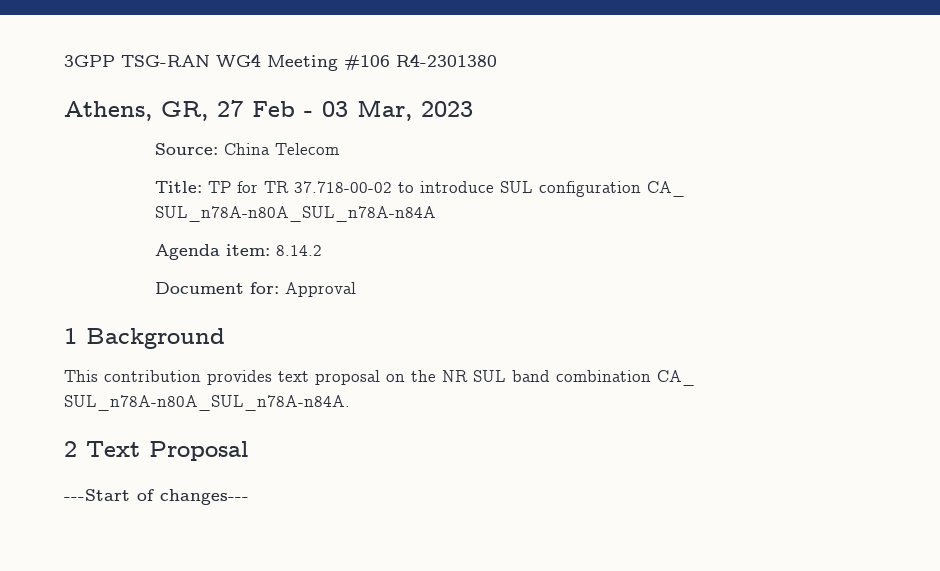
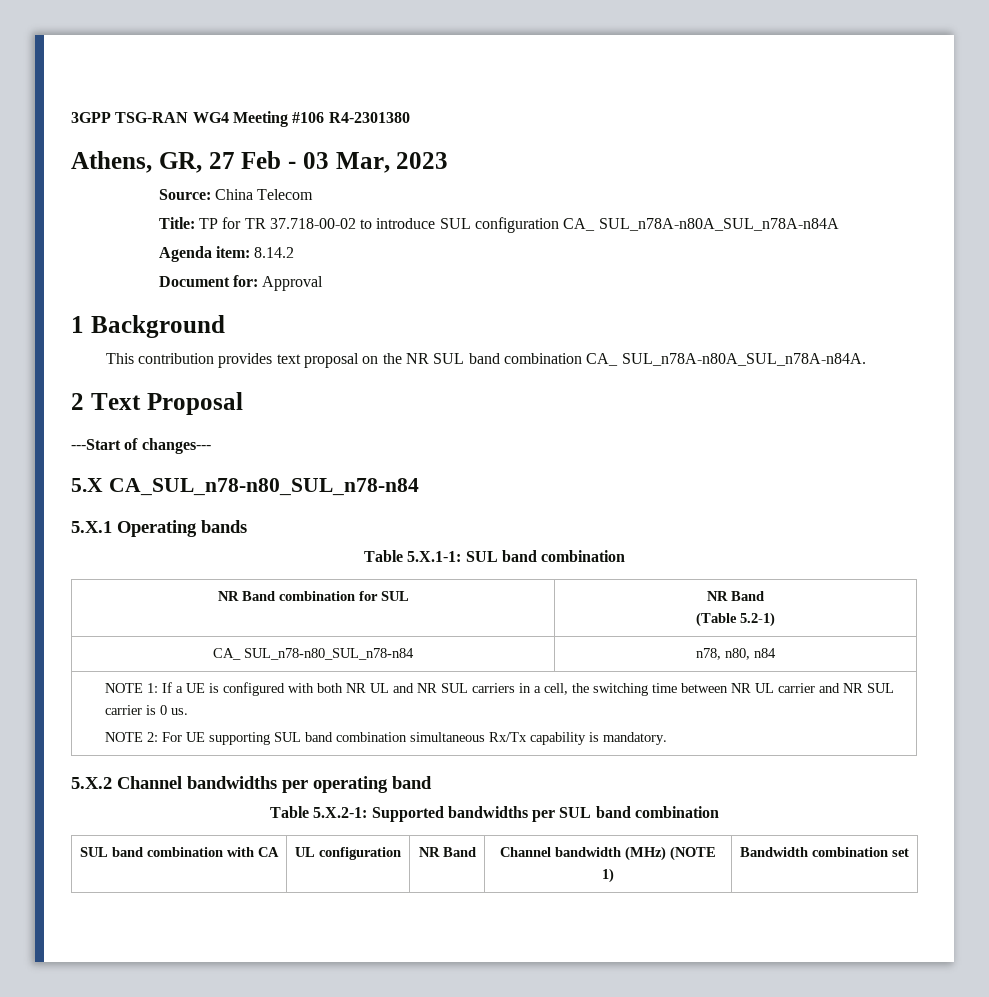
(249, 497) none -> [71,478,419,496] [71,520,247,537] [363,550,626,562] [217,591,409,601] [707,591,764,601] [696,612,775,627] [213,648,414,660] [696,648,776,660] [105,682,895,696] [105,705,189,715] [105,732,668,745] [71,776,432,793] [269,806,720,822] [80,847,279,857] [295,847,401,860] [418,847,476,857] [500,846,716,861] [602,868,614,883] [740,847,909,857] // 5.X CA_SUL_n78-n80_SUL_n78-n84 // 5.X.1 Operating bands // Table 5.X.1-1: SUL band combination // NR Band combination for SUL | NR Band // (Table 5.2-1) // CA_ SUL_n78-n80_SUL_n78-n84 | n78, n80, n84 // NOTE 1: If a UE is configured with both NR UL and NR SUL carriers in a cell, the switching time between NR UL carrier and NR SUL carrier is 0 us. // NOTE 2: For UE supporting SUL band combination simultaneous Rx/Tx capability is mandatory. // 5.X.2 Channel bandwidths per operating band // Table 5.X.2-1: Supported bandwidths per SUL band combination // SUL band combination with CA | UL configuration | NR Band | Channel bandwidth (MHz) (NOTE 1) | Bandwidth combination set

